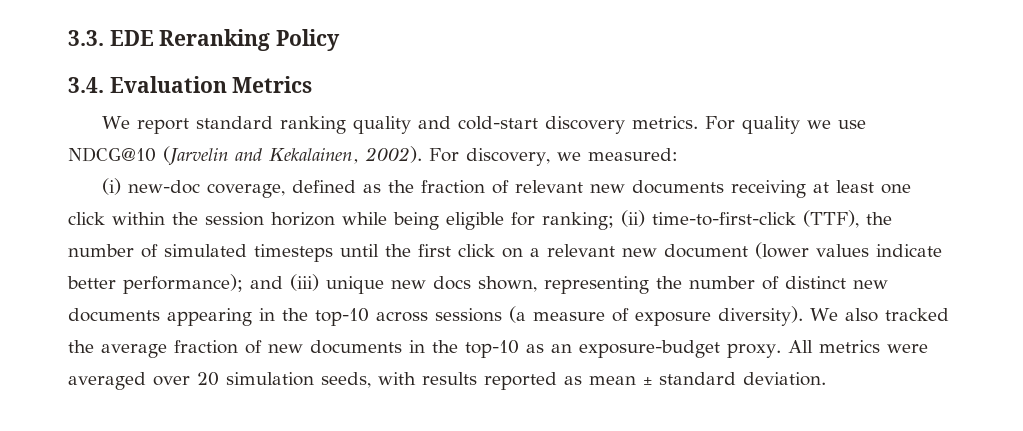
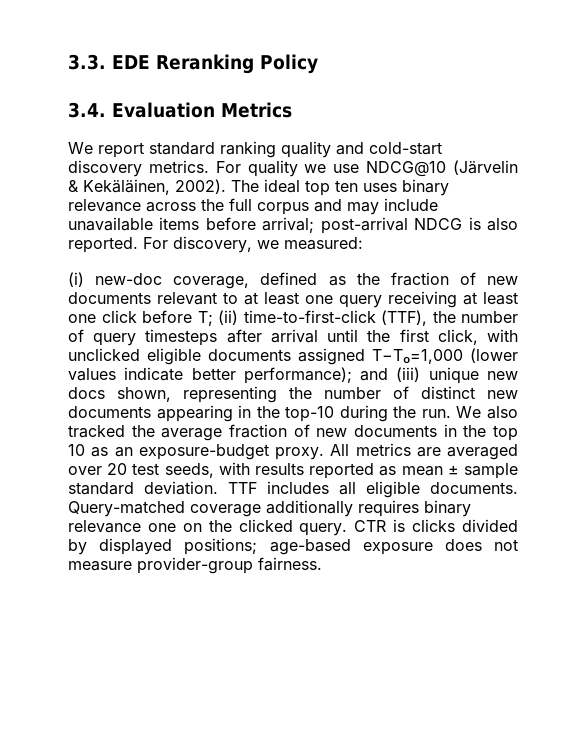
[163,146,422,165] (Jarvelin and Kekalainen, 2002). -> [452,160,518,175] [68,179,449,196] [68,198,438,215] [68,217,518,234] [68,237,138,253] (Järvelin & Kekäläinen, 2002). The ideal top ten uses binary relevance across the full corpus and may include unavailable items before arrival; post-arrival NDCG is also reported.
[515,180,725,194] relevant new documents -> [487,276,518,285] [68,292,382,308] new documents relevant to at least one query
[112,212,614,230] within the session horizon while being eligible for ranking; -> [142,310,213,326] before T;
[164,244,748,262] simulated timesteps until the first click on a relevant new document -> [93,329,518,346] [68,348,463,365] query timesteps after arrival until the first click, with unclicked eligible documents assigned T−T₀=1,000
[376,306,803,326] across sessions (a measure of exposure diversity). -> [339,405,451,422] during the run.
[465,340,519,358] top-10 -> [493,425,518,441] [68,444,85,456] top 10
[886,344,928,353] were -> [416,447,441,457] are
[226,372,314,386] simulation -> [132,463,160,475] test
(652, 381) none -> [463,463,518,479] sample
(826, 379) none -> [228,481,518,498] [68,500,471,517] [68,519,519,536] [68,538,518,555] [68,557,322,574] TTF includes all eligible documents. Query-matched coverage additionally requires binary relevance one on the clicked query. CTR is clicks divided by displayed positions; age-based exposure does not measure provider-group fairness.

